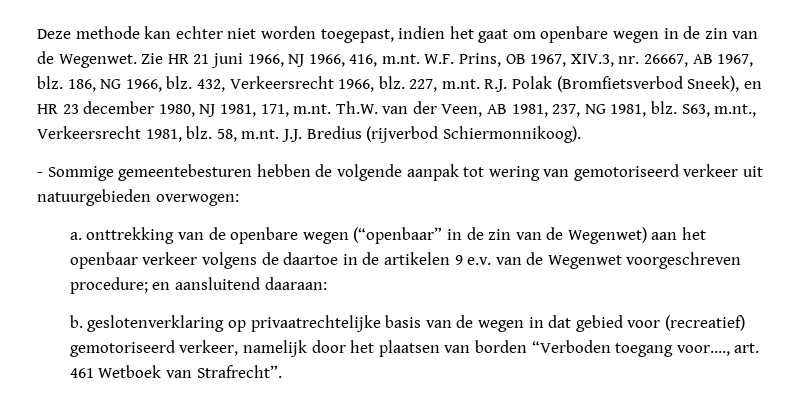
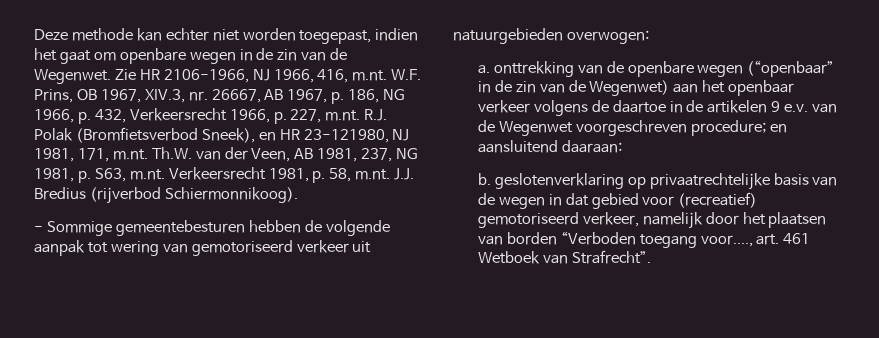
[193,53,284,68] 21 juni 1966, -> [163,69,249,83] 2106-1966,
[37,76,63,89] blz. -> [331,92,345,104] p.
[166,76,193,89] blz. -> [77,112,91,124] p.
[378,76,405,89] blz. -> [273,112,287,124] p.
[62,101,195,117] 23 december 1980, -> [303,129,389,143] 23-121980,
[651,101,757,117] blz. S63, m.nt., -> [77,168,165,183] p. S63, m.nt.
[186,126,213,139] blz. -> [312,171,326,183] p.

